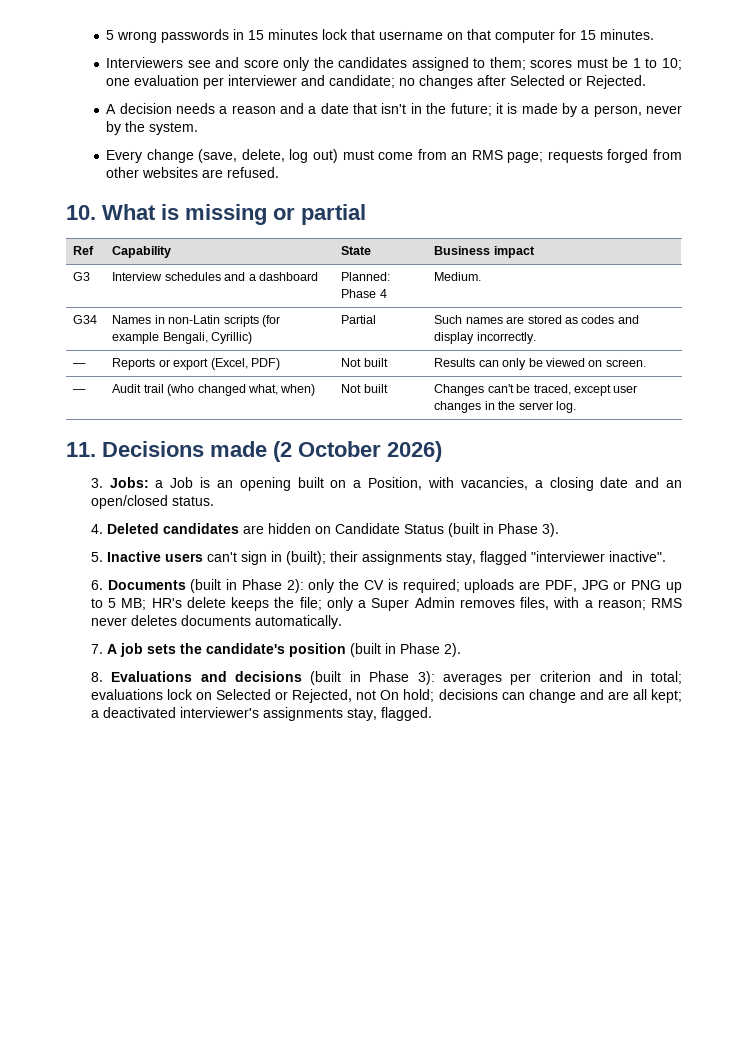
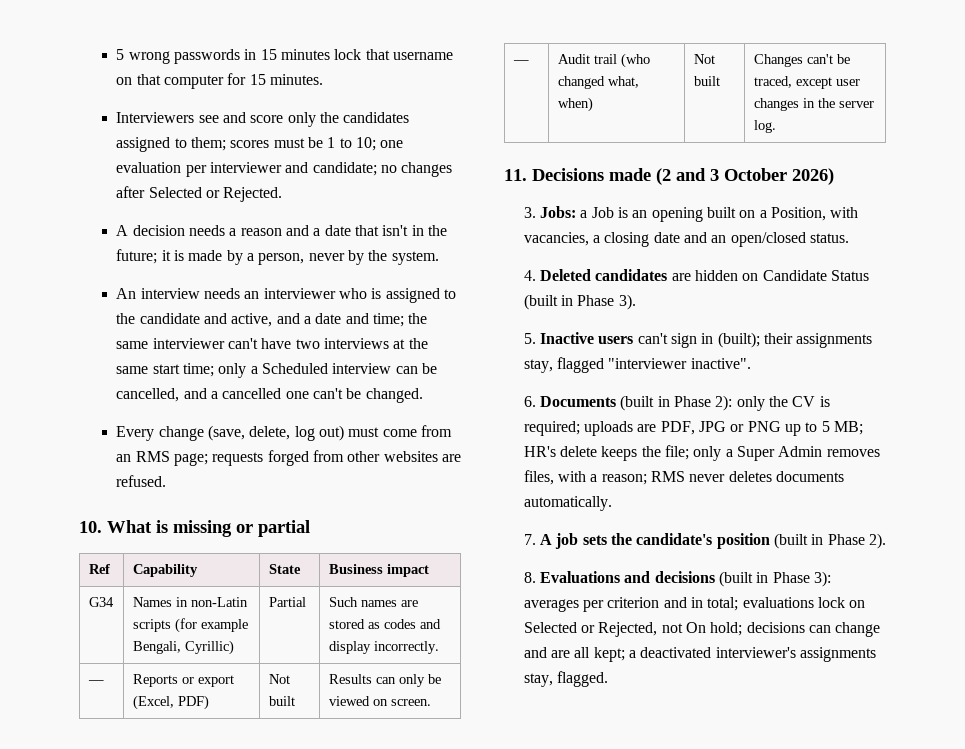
(199, 128) none -> [116,288,456,303] [116,313,428,327] [116,338,428,349] [116,363,437,378] [116,388,423,403] // An interview needs an interviewer who is assigned to the candidate and active, and a date and time; the same interviewer can't have two interviews at the same start time; only a Scheduled interview can be cancelled, and a cancelled one can't be changed.
[73,272,91,281] [112,272,318,281] [341,272,391,281] [341,289,387,298] [434,272,482,281] // G3 | Interview schedules and a dashboard | Planned: Phase 4 | Medium. -> (429, 570) none
(292, 451) none -> [676,168,719,181] and 3

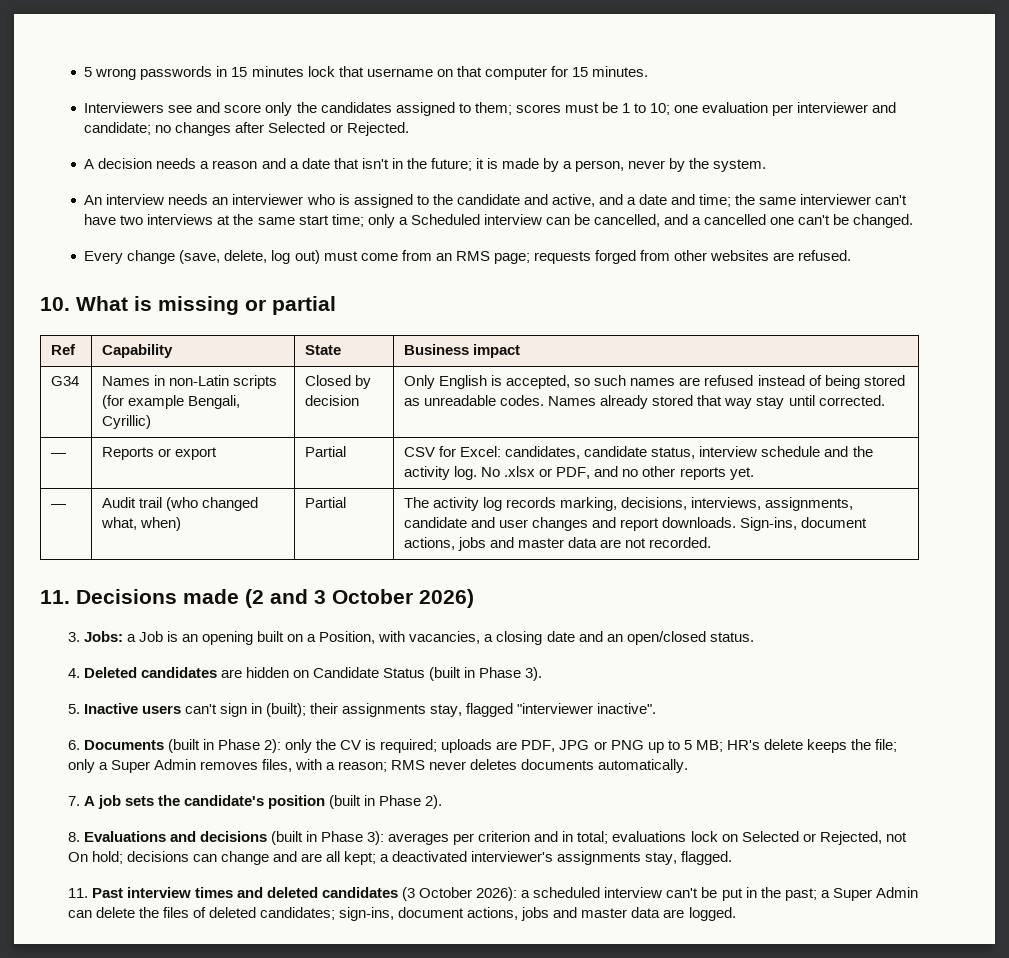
[268,597,306,607] [328,597,418,607] [328,619,441,629] [328,641,439,654] [87,680,104,684] [132,674,234,687] [132,695,209,710] [268,674,290,684] [268,696,295,706] [328,674,441,687] [328,696,431,706] Partial | Such names are stored as codes and display incorrectly. // — | Reports or export (Excel, PDF) | Not built | Results can only be viewed on screen. -> [305,375,372,389] [305,395,360,406] [404,375,905,389] [404,395,885,409] [51,453,67,457] [102,447,218,460] [305,446,347,457] [404,446,873,459] [404,466,754,480] Closed by decision | Only English is accepted, so such names are refused instead of being stored as unreadable codes. Names already stored that way stay until corrected. // — | Reports or export | Partial | CSV for Excel: candidates, candidate status, interview schedule and the activity log. No .xlsx or PDF, and no other reports yet.
[693,54,715,64] [693,76,720,86] [753,54,850,67] [753,76,860,89] [753,98,874,111] [753,120,776,133] Not built | Changes can't be traced, except user changes in the server log. -> [305,497,347,508] [404,497,854,511] [404,517,868,531] [404,537,712,551] Partial | The activity log records marking, decisions, interviews, assignments, candidate and user changes and report downloads. Sign-ins, document actions, jobs and master data are not recorded.
(609, 679) none -> [67,887,918,901] [67,907,736,921] // 11. Past interview times and deleted candidates (3 October 2026): a scheduled interview can't be put in the past; a Super Admin can delete the files of deleted candidates; sign-ins, document actions, jobs and master data are logged.

